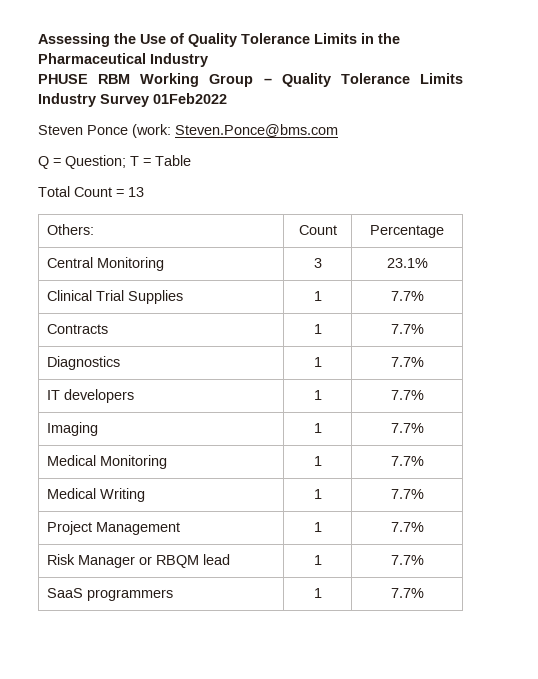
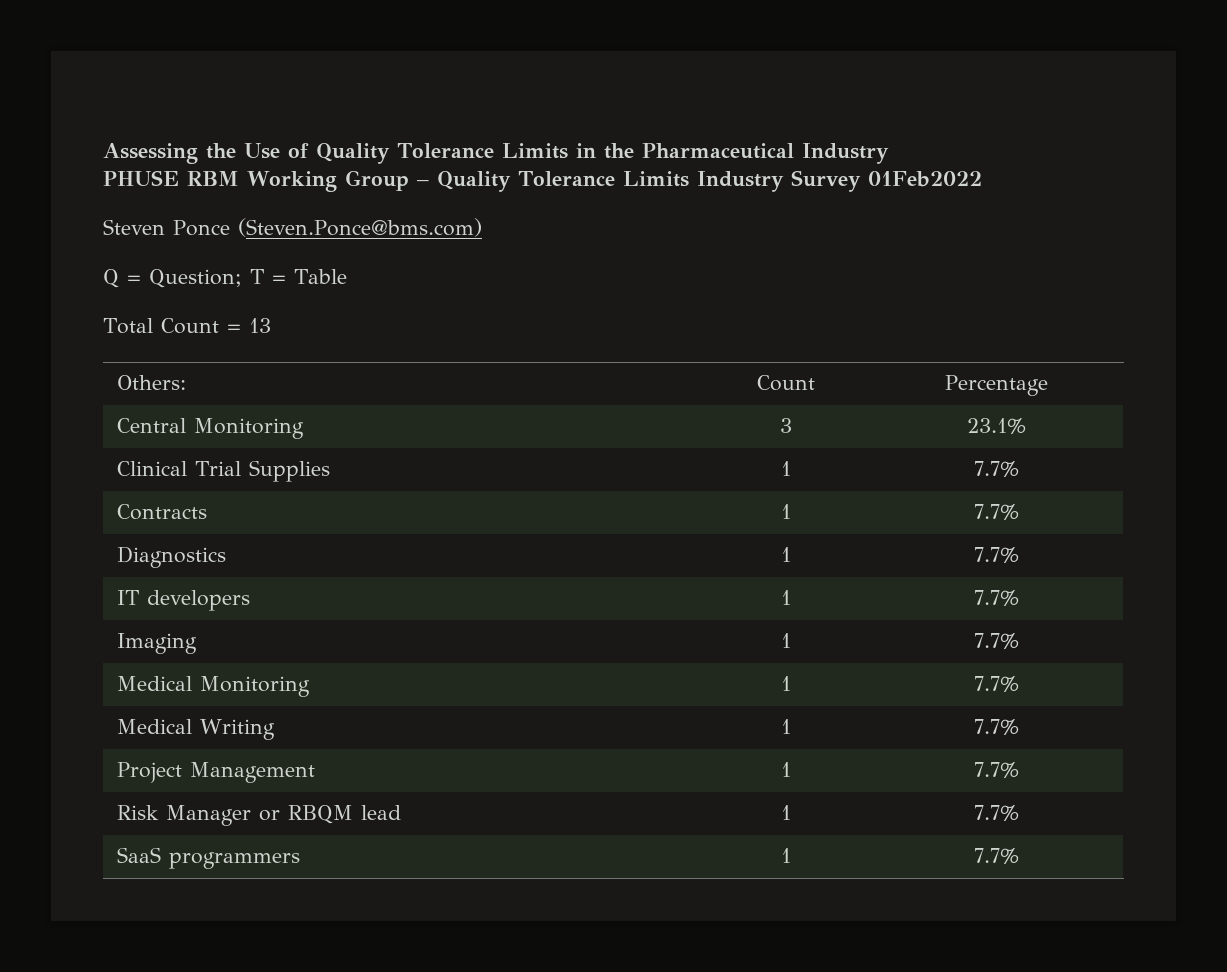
[132,124,338,138] (work: Steven.Ponce@bms.com -> [237,218,482,237] (Steven.Ponce@bms.com)

